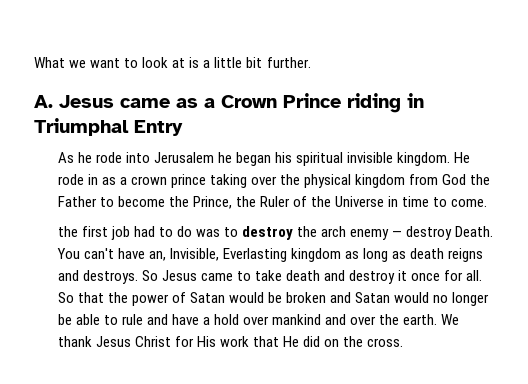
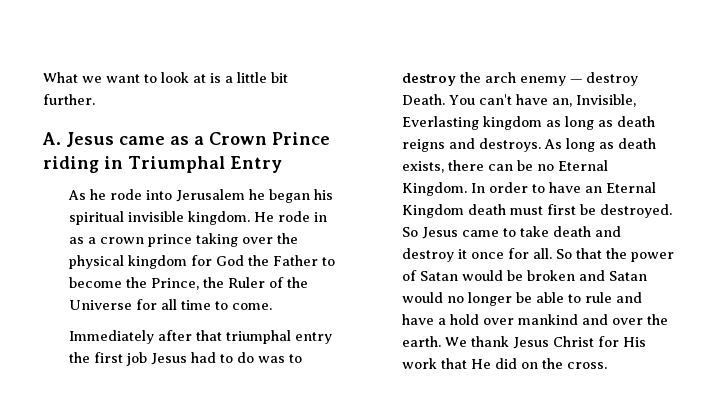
[409,174,439,185] from -> [191,255,213,266] for
[388,196,399,207] in -> [136,299,178,310] for all
(488, 203) none -> [69,330,333,344] Immediately after that triumphal entry
(130, 233) none -> [151,353,188,365] Jesus
(138, 277) none -> [544,138,657,152] [402,160,609,173] [402,182,657,196] [402,204,673,218] As long as death exists, there can be no Eternal Kingdom. In order to have an Eternal Kingdom death must first be destroyed.

